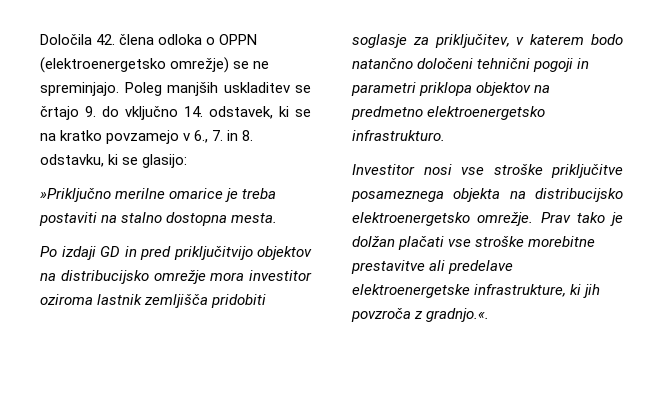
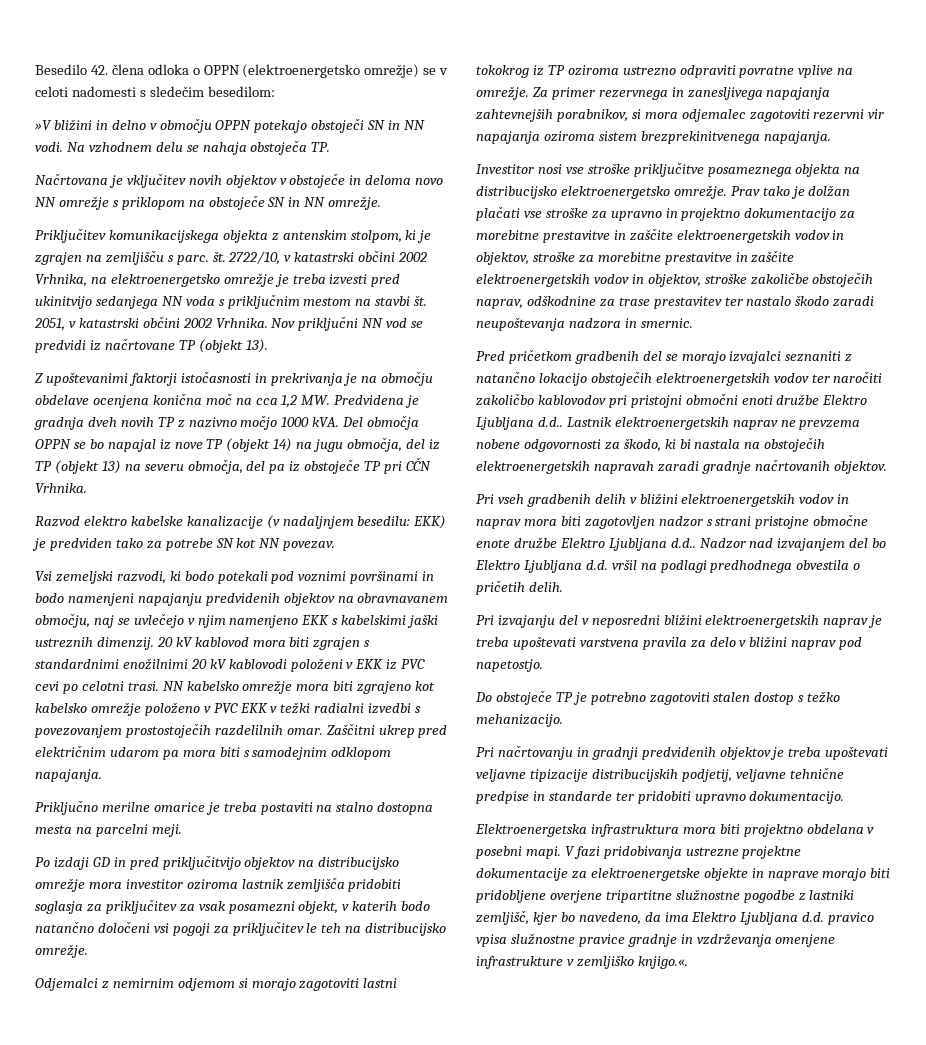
[40,34,92,45] Določila -> [35,64,87,75] Besedilo
[253,61,270,69] [40,82,311,96] [40,106,311,120] [40,130,254,144] [40,154,188,168] [40,187,111,202] ne spreminjajo. Poleg manjših uskladitev se črtajo 9. do vključno 14. odstavek, ki se na kratko povzamejo v 6., 7. in 8. odstavku, ki se glasijo: // »Priključno -> [439,68,449,75] [35,86,275,97] [35,118,426,133] [35,140,331,155] [35,173,444,188] [35,195,382,210] [35,228,432,243] [35,250,428,265] [35,273,401,287] [35,294,428,309] [34,316,424,331] [35,338,268,353] [35,371,434,386] [35,393,420,408] [34,415,420,430] [35,437,440,452] [35,457,431,474] [35,483,87,494] [35,515,447,529] [32,538,336,551] [35,570,435,584] [35,593,449,606] [35,613,439,628] [35,637,371,650] [35,658,426,672] [35,680,436,694] [35,702,422,716] [35,723,448,738] [35,745,392,760] [35,769,102,782] [35,800,98,815] v celoti nadomesti s sledečim besedilom: // »V bližini in delno v območju OPPN potekajo obstoječi SN in NN vodi. Na vzhodnem delu se nahaja obstoječa TP. // Načrtovana je vključitev novih objektov v obstoječe in deloma novo NN omrežje s priklopom na obstoječe SN in NN omrežje. // Priključitev komunikacijskega objekta z antenskim stolpom, ki je zgrajen na zemljišču s parc. št. 2722/10, v katastrski občini 2002 Vrhnika, na elektroenergetsko omrežje je treba izvesti pred ukinitvijo sedanjega NN voda s priključnim mestom na stavbi št. 2051, v katastrski občini 2002 Vrhnika. Nov priključni NN vod se predvidi iz načrtovane TP (objekt 13). // Z upoštevanimi faktorji istočasnosti in prekrivanja je na območju obdelave ocenjena konična moč na cca 1,2 MW. Predvidena je gradnja dveh novih TP z nazivno močjo 1000 kVA. Del območja OPPN se bo napajal iz nove TP (objekt 14) na jugu območja, del iz TP (objekt 13) na severu območja, del pa iz obstoječe TP pri CČN Vrhnika. // Razvod elektro kabelske kanalizacije (v nadaljnjem besedilu: EKK) je predviden tako za potrebe SN kot NN povezav. // Vsi zemeljski razvodi, ki bodo potekali pod voznimi površinami in bodo namenjeni napajanju predvidenih objektov na obravnavanem območju, naj se uvlečejo v njim namenjeno EKK s kabelskimi jaški ustreznih dimenzij. 20 kV kablovod mora biti zgrajen s standardnimi enožilnimi 20 kV kablovodi položeni v EKK iz PVC cevi po celotni trasi. NN kabelsko omrežje mora biti zgrajeno kot kabelsko omrežje položeno v PVC EKK v težki radialni izvedbi s povezovanjem prostostoječih razdelilnih omar. Zaščitni ukrep pred električnim udarom pa mora biti s samodejnim odklopom napajanja. // Priključno
[231,213,278,223] mesta. -> [35,824,182,837] mesta na parcelni meji.
[352,33,623,48] [352,57,590,72] [351,82,551,96] [351,106,546,120] [352,130,445,141] soglasje za priključitev, v katerem bodo natančno določeni tehnični pogoji in parametri priklopa objektov na predmetno elektroenergetsko infrastrukturo. -> [35,899,431,914] [35,921,447,936] [35,944,88,958] [35,978,398,991] [476,65,854,78] [476,86,831,100] [476,108,885,122] [476,131,831,144] soglasja za priključitev za vsak posamezni objekt, v katerih bodo natančno določeni vsi pogoji za priključitev le teh na distribucijsko omrežje. // Odjemalci z nemirnim odjemom si morajo zagotoviti lastni tokokrog iz TP oziroma ustrezno odpraviti povratne vplive na omrežje. Za primer rezervnega in zanesljivega napajanja zahtevnejših porabnikov, si mora odjemalec zagotoviti rezervni vir napajanja oziroma sistem brezprekinitvenega napajanja.
[528,236,596,247] [351,260,514,274] [352,284,601,298] [351,307,490,322] morebitne prestavitve ali predelave elektroenergetske infrastrukture, ki jih povzroča z gradnjo.«. -> [591,208,856,221] [476,228,845,243] [476,250,795,265] [476,272,874,287] [476,295,875,309] [476,317,693,331] [476,349,853,364] [476,371,883,386] [476,393,868,408] [476,417,861,430] [476,437,826,452] [476,459,887,474] [476,493,850,507] [476,514,869,529] [476,537,887,551] [475,559,861,573] [476,580,563,595] [476,614,883,628] [476,636,863,650] [476,659,543,672] [475,690,841,705] [476,714,563,727] [476,745,889,760] [476,767,844,782] [476,791,845,804] [475,824,875,837] [476,846,802,859] [476,868,891,881] [476,889,855,903] [476,910,875,925] [476,933,836,947] [476,955,688,969] za upravno in projektno dokumentacijo za morebitne prestavitve in zaščite elektroenergetskih vodov in objektov, stroške za morebitne prestavitve in zaščite elektroenergetskih vodov in objektov, stroške zakoličbe obstoječih naprav, odškodnine za trase prestavitev ter nastalo škodo zaradi neupoštevanja nadzora in smernic. // Pred pričetkom gradbenih del se morajo izvajalci seznaniti z natančno lokacijo obstoječih elektroenergetskih vodov ter naročiti zakoličbo kablovodov pri pristojni območni enoti družbe Elektro Ljubljana d.d.. Lastnik elektroenergetskih naprav ne prevzema nobene odgovornosti za škodo, ki bi nastala na obstoječih elektroenergetskih napravah zaradi gradnje načrtovanih objektov. // Pri vseh gradbenih delih v bližini elektroenergetskih vodov in naprav mora biti zagotovljen nadzor s strani pristojne območne enote družbe Elektro Ljubljana d.d.. Nadzor nad izvajanjem del bo Elektro Ljubljana d.d. vršil na podlagi predhodnega obvestila o pričetih delih. // Pri izvajanju del v neposredni bližini elektroenergetskih naprav je treba upoštevati varstvena pravila za delo v bližini naprav pod napetostjo. // Do obstoječe TP je potrebno zagotoviti stalen dostop s težko mehanizacijo. // Pri načrtovanju in gradnji predvidenih objektov je treba upoštevati veljavne tipizacije distribucijskih podjetij, veljavne tehnične predpise in standarde ter pridobiti upravno dokumentacijo. // Elektroenergetska infrastruktura mora biti projektno obdelana v posebni mapi. V fazi pridobivanja ustrezne projektne dokumentacije za elektroenergetske objekte in naprave morajo biti pridobljene overjene tripartitne služnostne pogodbe z lastniki zemljišč, kjer bo navedeno, da ima Elektro Ljubljana d.d. pravico vpisa služnostne pravice gradnje in vzdrževanja omenjene infrastrukture v zemljiško knjigo.«.

